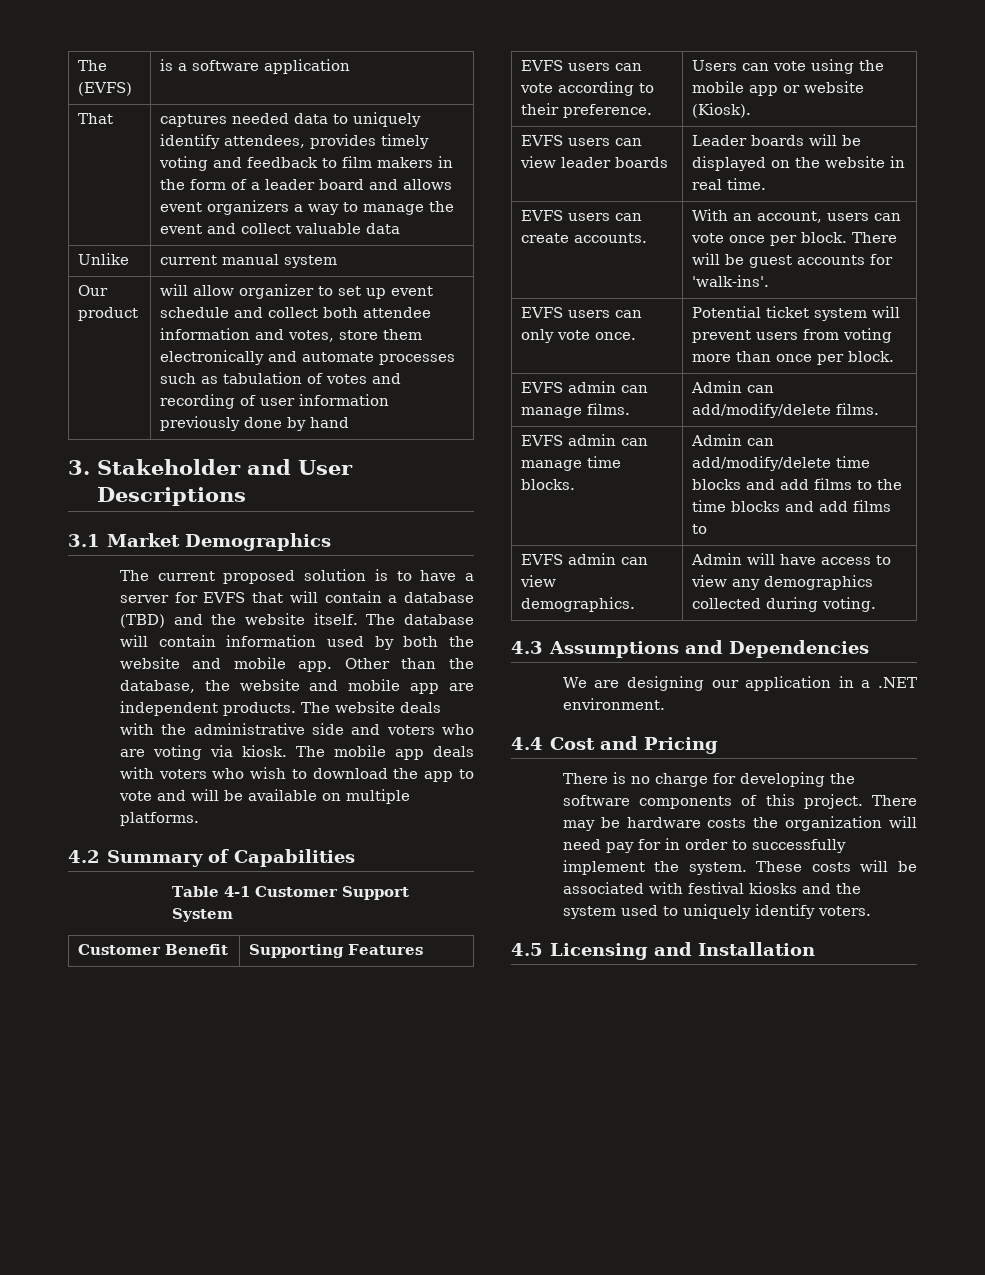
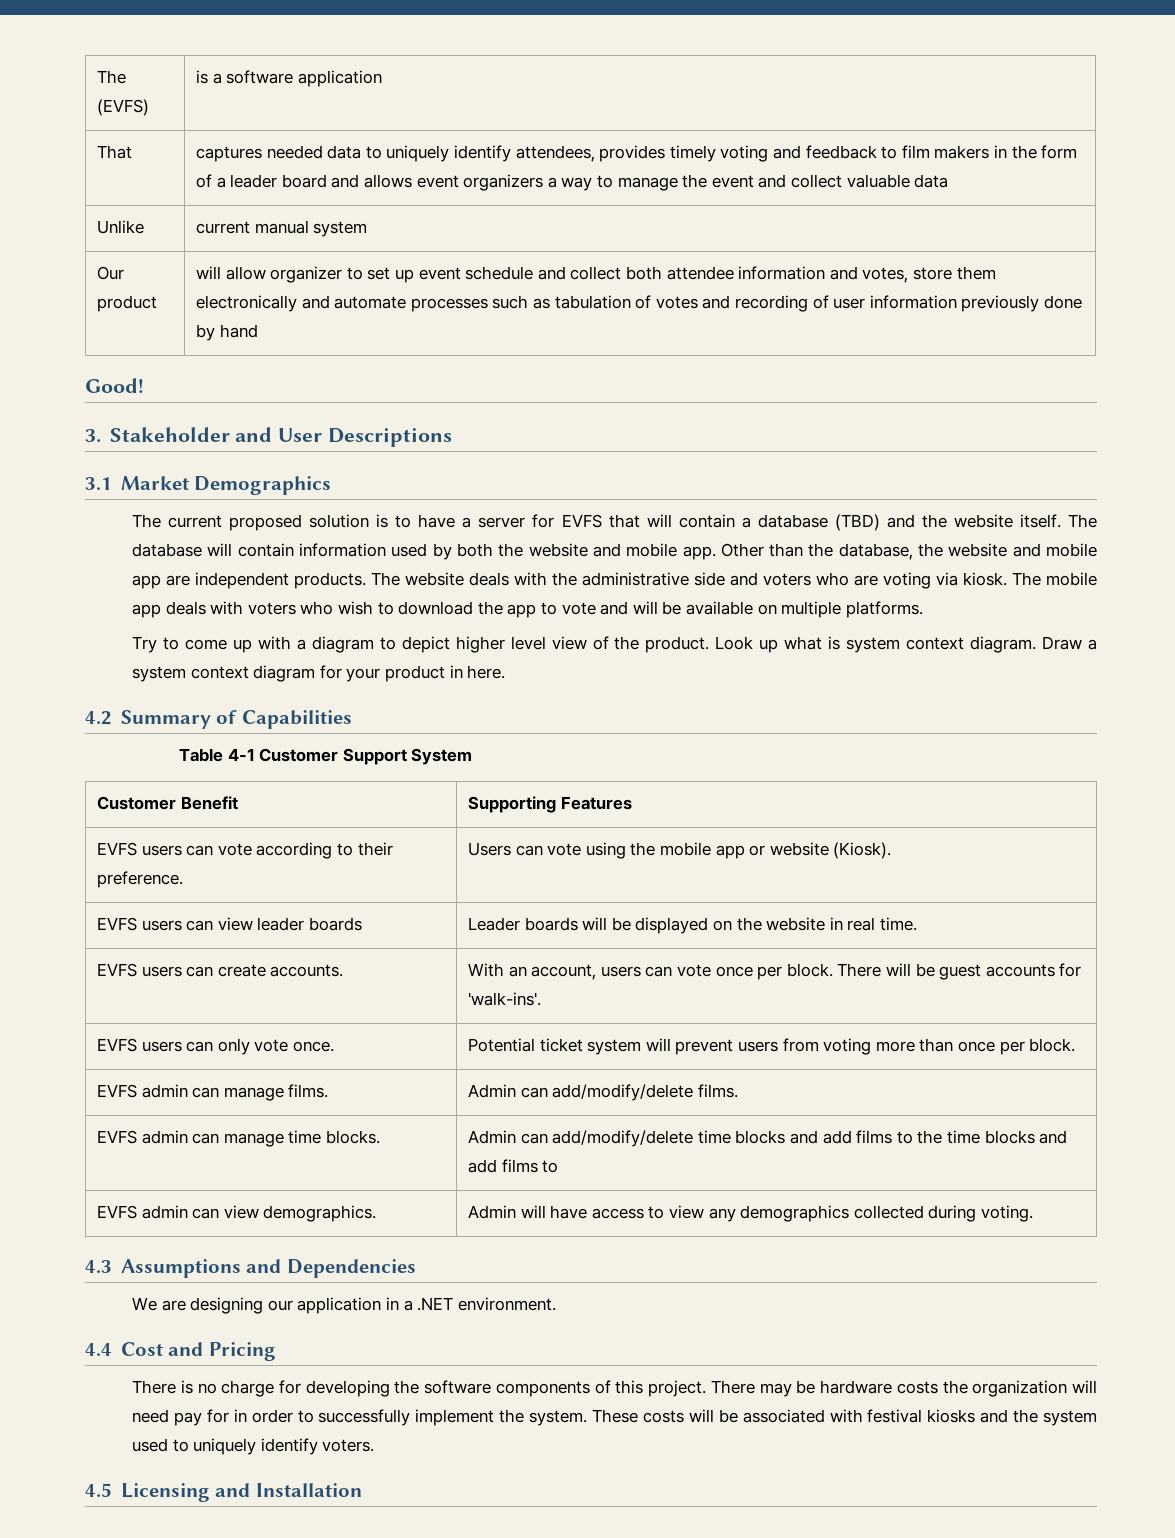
(349, 422) none -> [85,378,144,394] // Good!
(199, 819) none -> [132,636,1097,653] [132,665,506,682] // Try to come up with a diagram to depict higher level view of the product. Look up what is system context diagram. Draw a system context diagram for your product in here.

